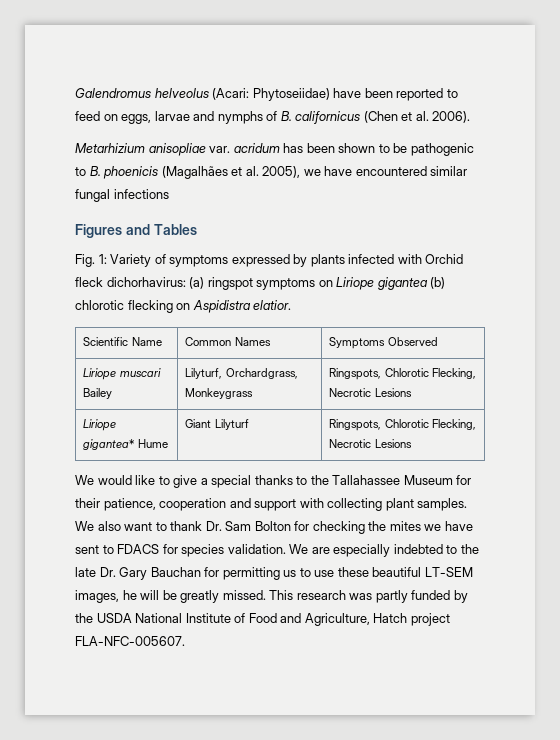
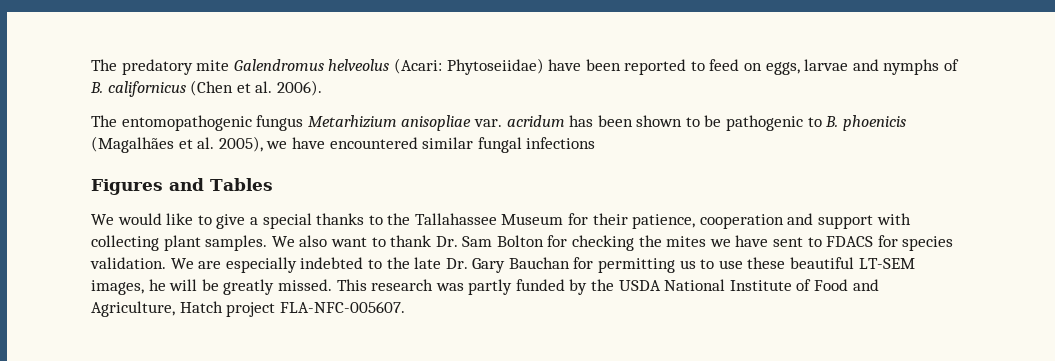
(75, 93) none -> [91,59,230,75] The predatory mite
(471, 117) none -> [91,115,304,131] The entomopathogenic fungus
[75,254,464,267] [75,277,446,290] [75,300,292,313] [83,337,162,346] [185,337,271,346] [329,337,438,349] [83,368,161,380] [83,388,113,399] [185,368,298,379] [185,388,254,399] [329,368,476,380] [329,388,412,397] [83,419,117,431] [83,439,168,450] [185,419,249,430] [329,419,476,431] [329,439,412,448] // Fig. 1: Variety of symptoms expressed by plants infected with Orchid fleck dichorhavirus: (a) ringspot symptoms on Liriope gigantea (b) chlorotic flecking on Aspidistra elatior. // Scientific Name | Common Names | Symptoms Observed // Liriope muscari Bailey | Lilyturf, Orchardgrass, Monkeygrass | Ringspots, Chlorotic Flecking, Necrotic Lesions // Liriope gigantea* Hume | Giant Lilyturf | Ringspots, Chlorotic Flecking, Necrotic Lesions -> (273, 184) none

